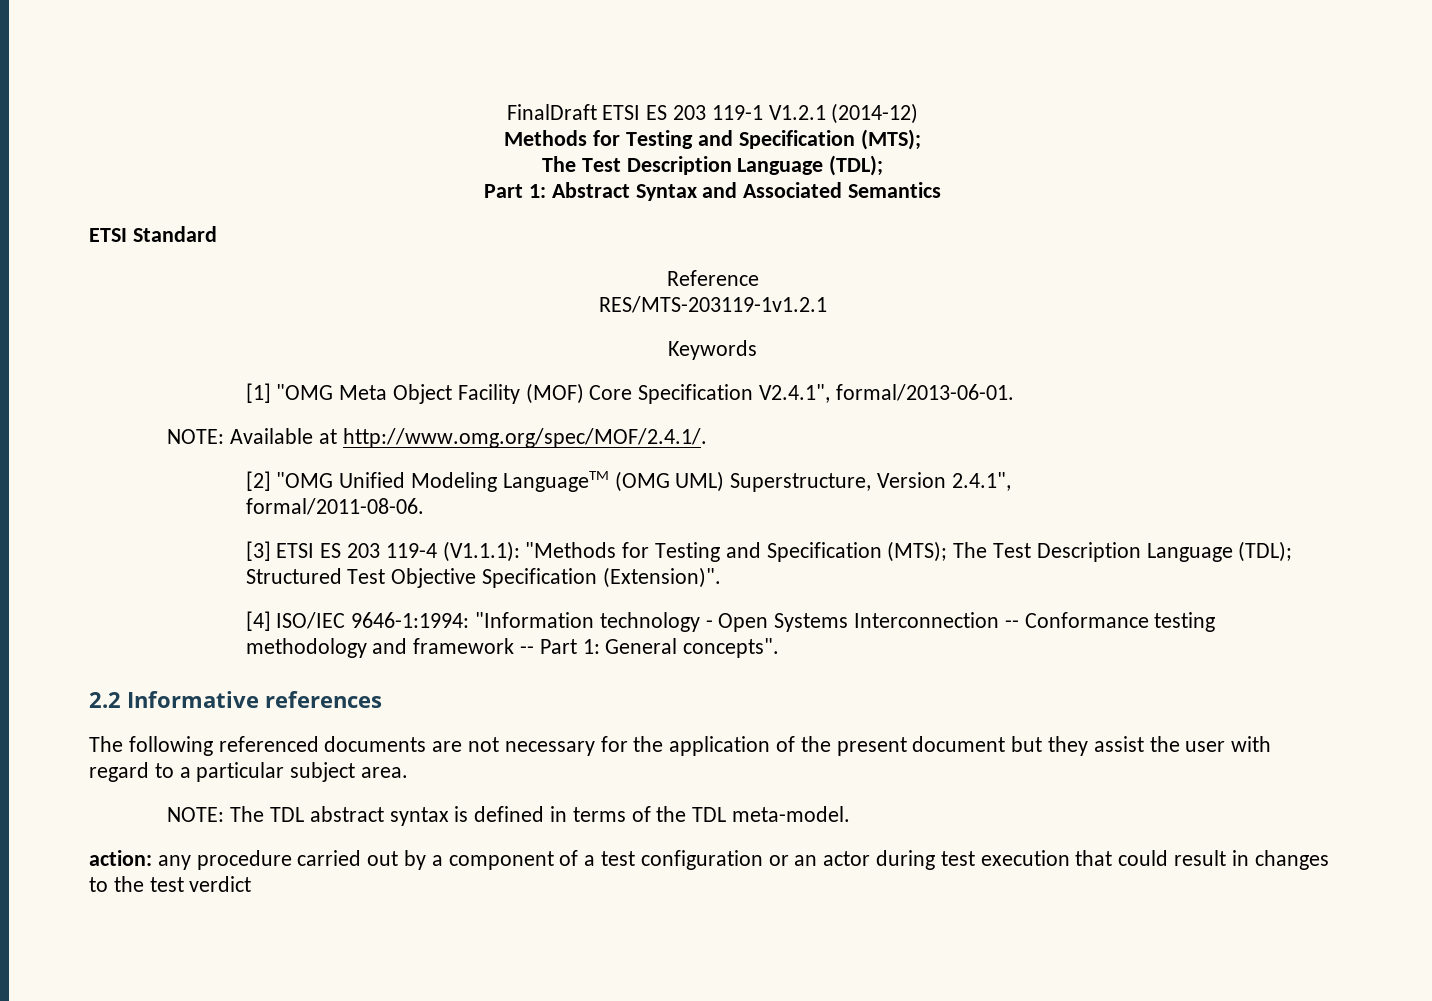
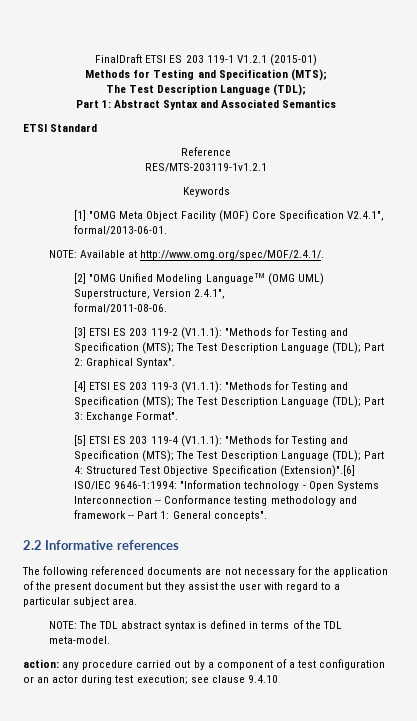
[831,103,919,124] (2014-12) -> [269,54,317,66] (2015-01)
(381, 550) none -> [150,327,349,339] [74,342,384,354] [74,358,176,368] [74,381,349,393] [74,396,384,408] [74,412,179,422] [74,435,148,446] 119-2 (V1.1.1): "Methods for Testing and Specification (MTS); The Test Description Language (TDL); Part 2: Graphical Syntax". // [4] ETSI ES 203 119-3 (V1.1.1): "Methods for Testing and Specification (MTS); The Test Description Language (TDL); Part 3: Exchange Format". // [5] ETSI ES 203
(1293, 551) none -> [363,451,384,459] [74,466,84,474] Part 4:
[602,567,721,588] [245,611,271,631] (Extension)". // [4] -> [279,465,355,477] (Extension)".[6]
[980,850,1329,870] [89,876,252,892] execution that could result in changes to the test verdict -> [136,675,278,685] execution; see clause 9.4.10

